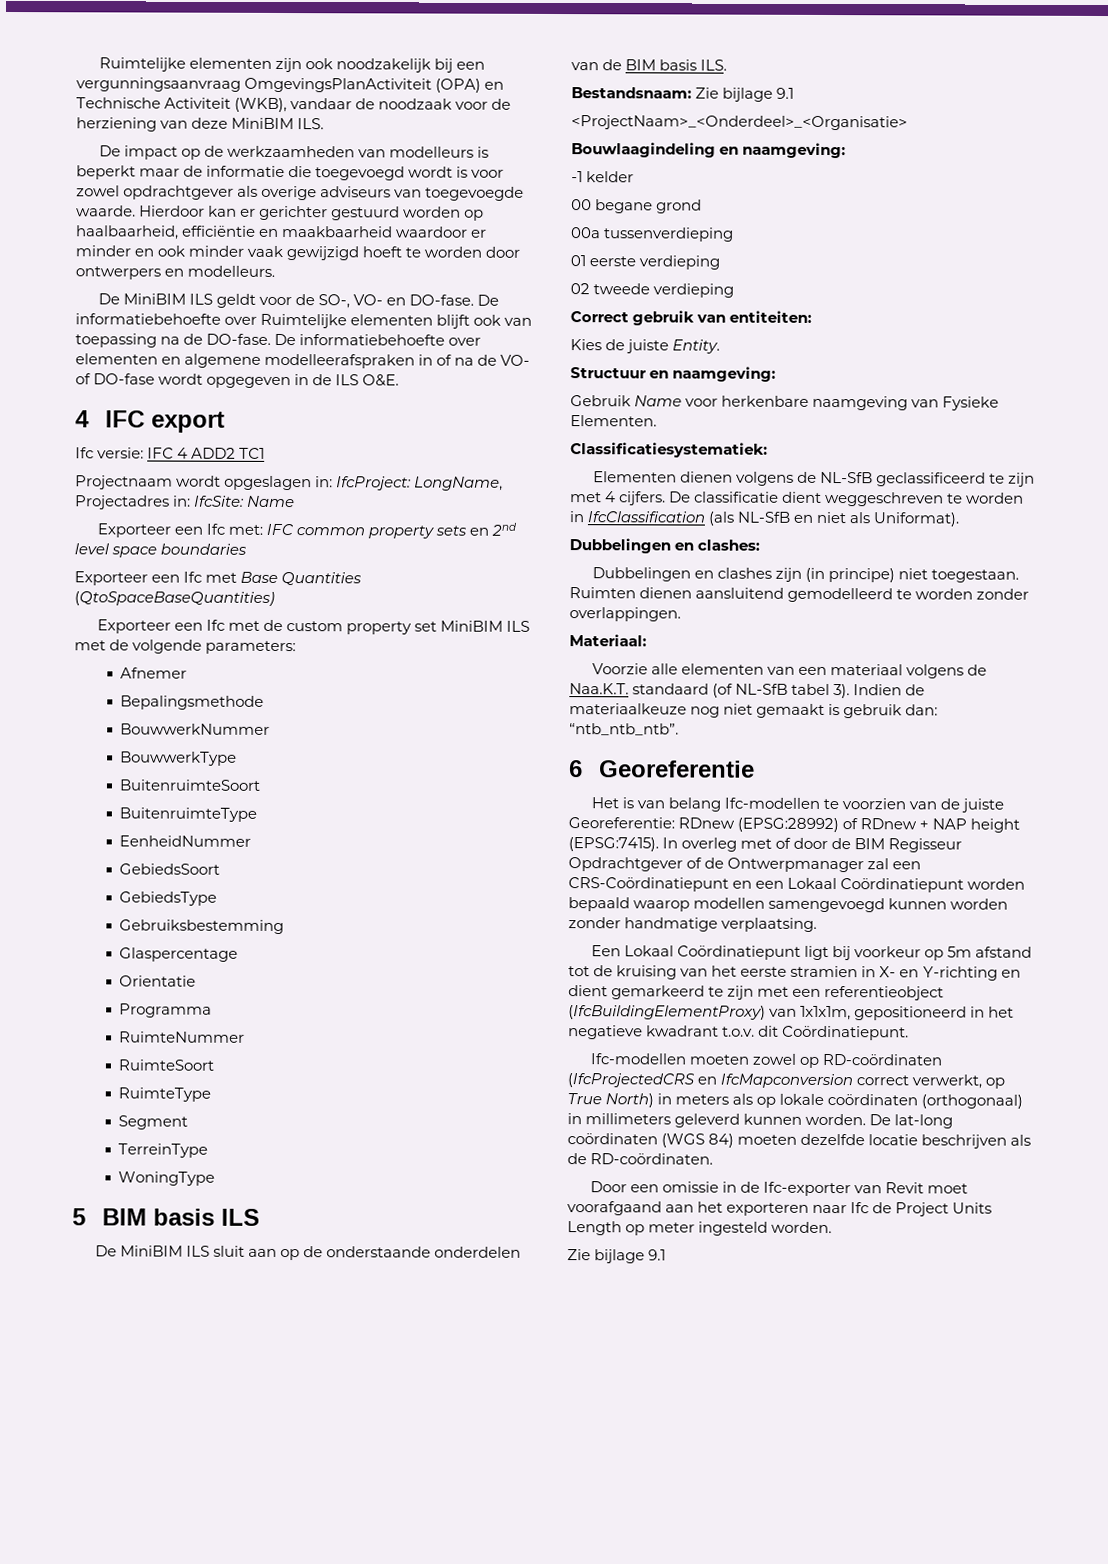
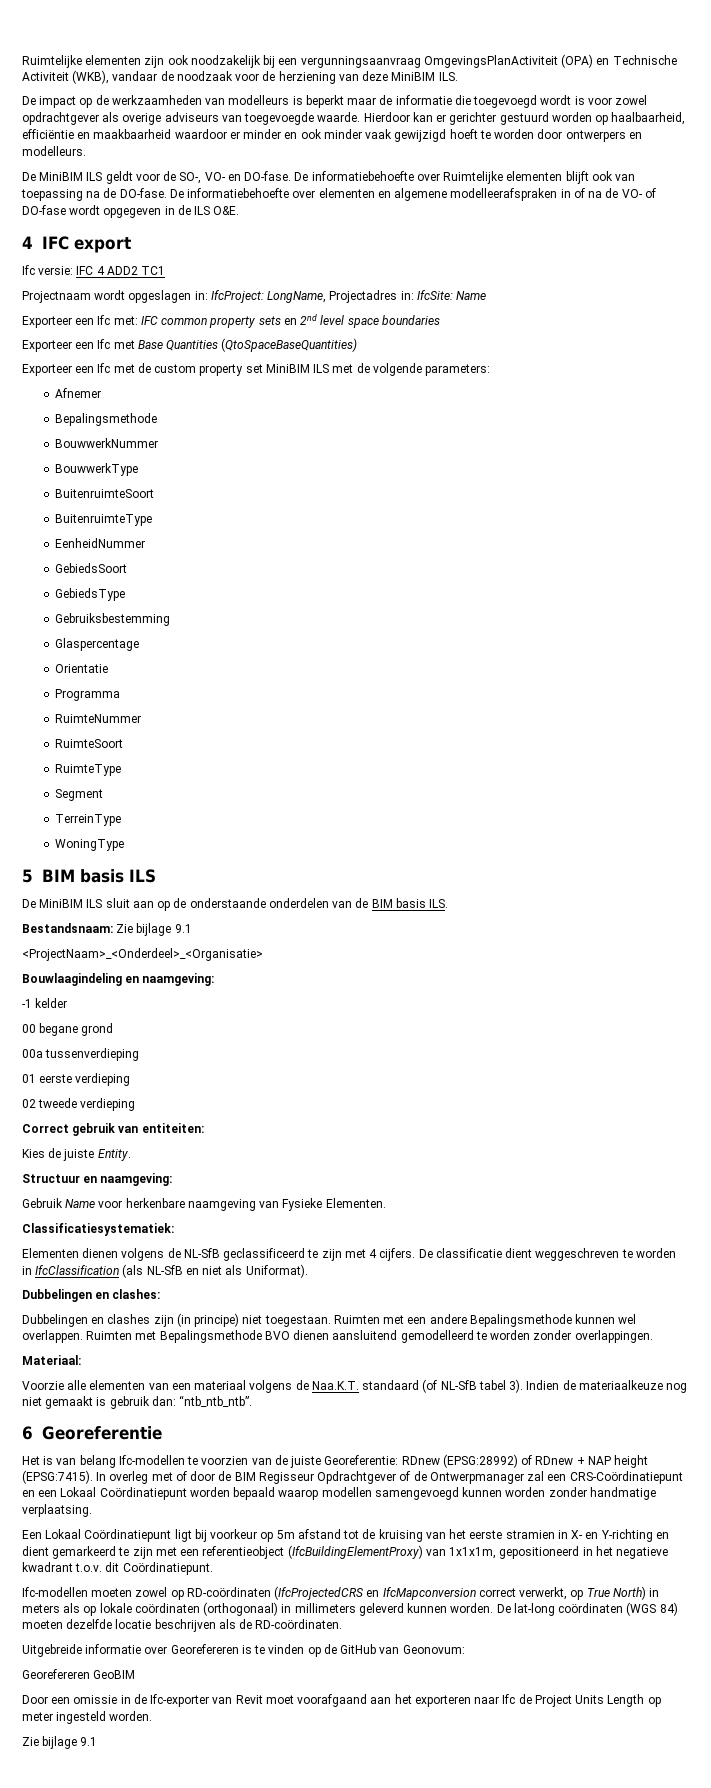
(636, 593) none -> [383,1314,637,1327] [22,1330,290,1343] met een andere Bepalingsmethode kunnen wel overlappen. Ruimten met Bepalingsmethode BVO
(714, 1159) none -> [22,1644,465,1657] [22,1669,136,1679] // Uitgebreide informatie over Georefereren is te vinden op de GitHub van Geonovum: // Georefereren GeoBIM

